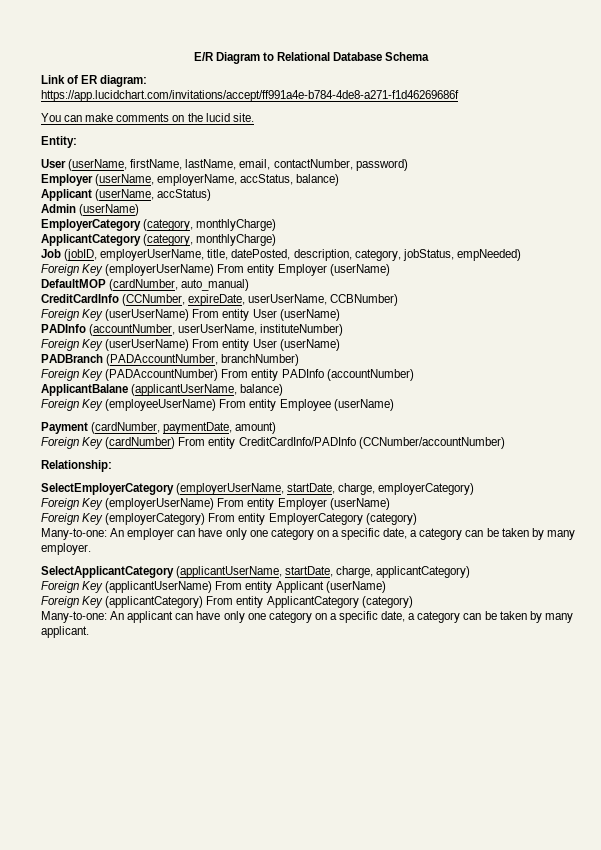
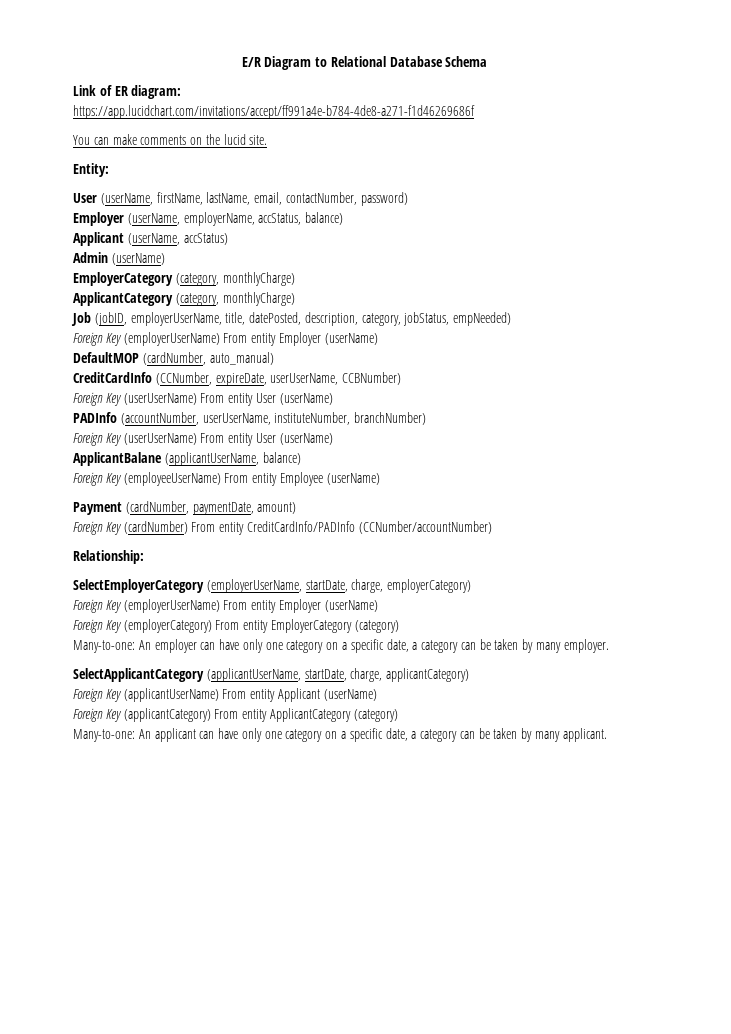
[260,324,344,336] [41,339,340,351] [41,354,300,366] [41,369,414,381] instituteNumber) // Foreign Key (userUserName) From entity User (userName) // PADBranch (PADAccountNumber, branchNumber) // Foreign Key (PADAccountNumber) From entity PADInfo (accountNumber) -> [274,412,427,425] [73,432,333,446] instituteNumber, branchNumber) // Foreign Key (userUserName) From entity User (userName)

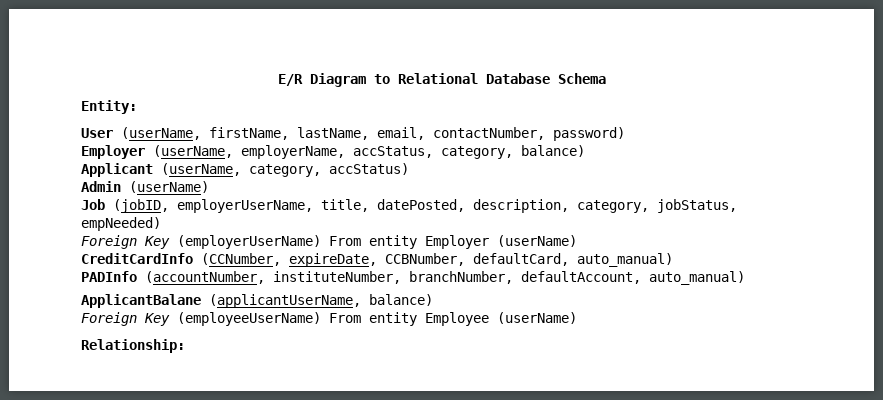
[73,85,182,99] [73,105,475,119] [73,134,268,145] // Link of ER diagram: // https://app.lucidchart.com/invitations/accept/ff991a4e-b784-4de8-a271-f1d46269686f // You can make comments on the lucid site. -> (606, 78) none
(302, 219) none -> [441,146,513,159] category,
(180, 239) none -> [249,164,321,177] category,
[73,272,295,286] [73,292,295,306] // EmployerCategory (category, monthlyCharge) // ApplicantCategory (category, monthlyCharge) -> (209, 187) none
[73,352,274,365] // DefaultMOP (cardNumber, auto_manual) -> (577, 241) none
[270,372,402,385] [73,392,333,406] [73,412,427,425] [73,432,333,446] userUserName, CCBNumber) // Foreign Key (userUserName) From entity User (userName) // PADInfo (accountNumber, userUserName, instituteNumber, branchNumber) // Foreign Key (userUserName) From entity User (userName) -> [385,253,673,267] [81,271,745,285] CCBNumber, defaultCard, auto_manual) // PADInfo (accountNumber, instituteNumber, branchNumber, defaultAccount, auto_manual)
[73,501,297,515] [73,521,492,535] [73,550,144,564] [73,579,472,593] [73,599,378,613] [73,619,399,633] [73,639,609,653] [73,668,470,682] [73,688,377,702] [73,708,398,722] [73,728,607,742] Payment (cardNumber, paymentDate, amount) // Foreign Key (cardNumber) From entity CreditCardInfo/PADInfo (CCNumber/accountNumber) // Relationship: // SelectEmployerCategory (employerUserName, startDate, charge, employerCategory) // Foreign Key (employerUserName) From entity Employer (userName) // Foreign Key (employerCategory) From entity EmployerCategory (category) // Many-to-one: An employer can have only one category on a specific date, a category can be taken by many employer. // SelectApplicantCategory (applicantUserName, startDate, charge, applicantCategory) // Foreign Key (applicantUserName) From entity Applicant (userName) // Foreign Key (applicantCategory) From entity ApplicantCategory (category) // Many-to-one: An applicant can have only one category on a specific date, a category can be taken by many applicant. -> [81,339,185,353] Relationship:

